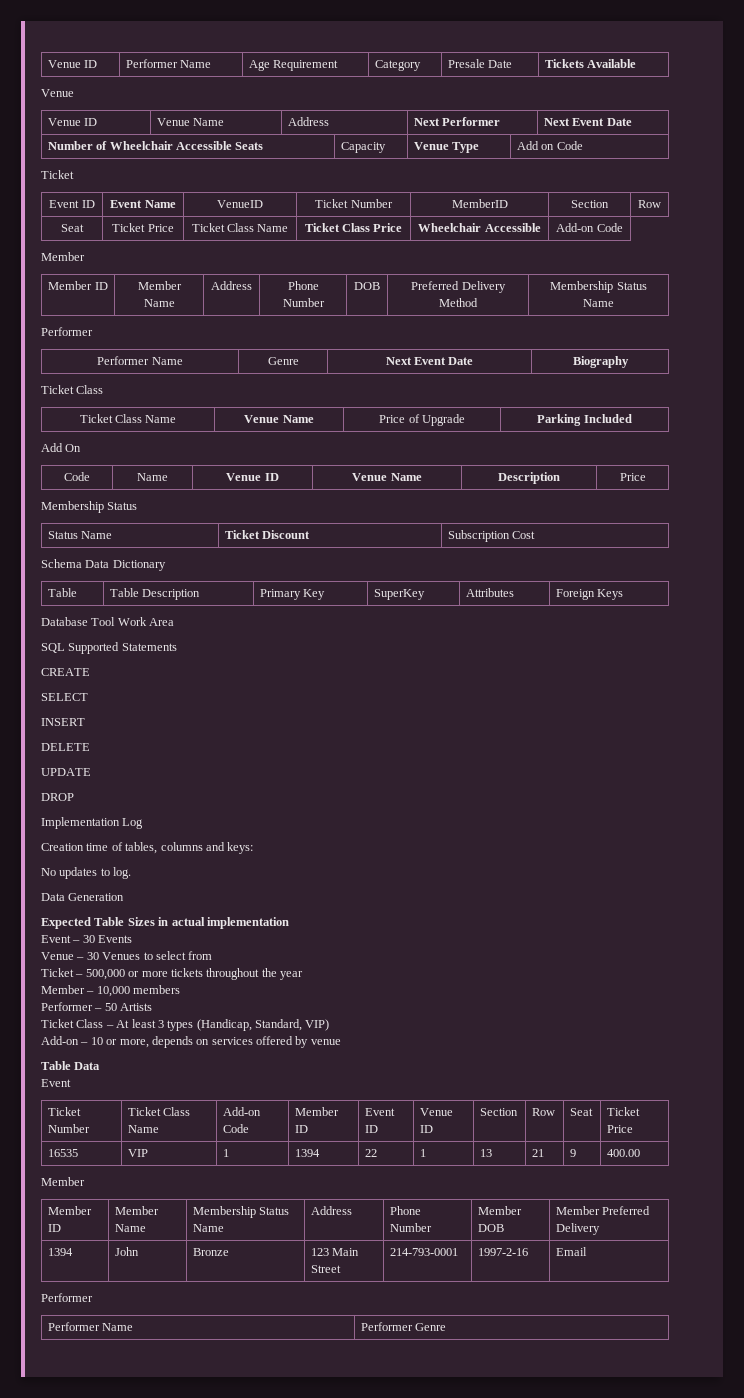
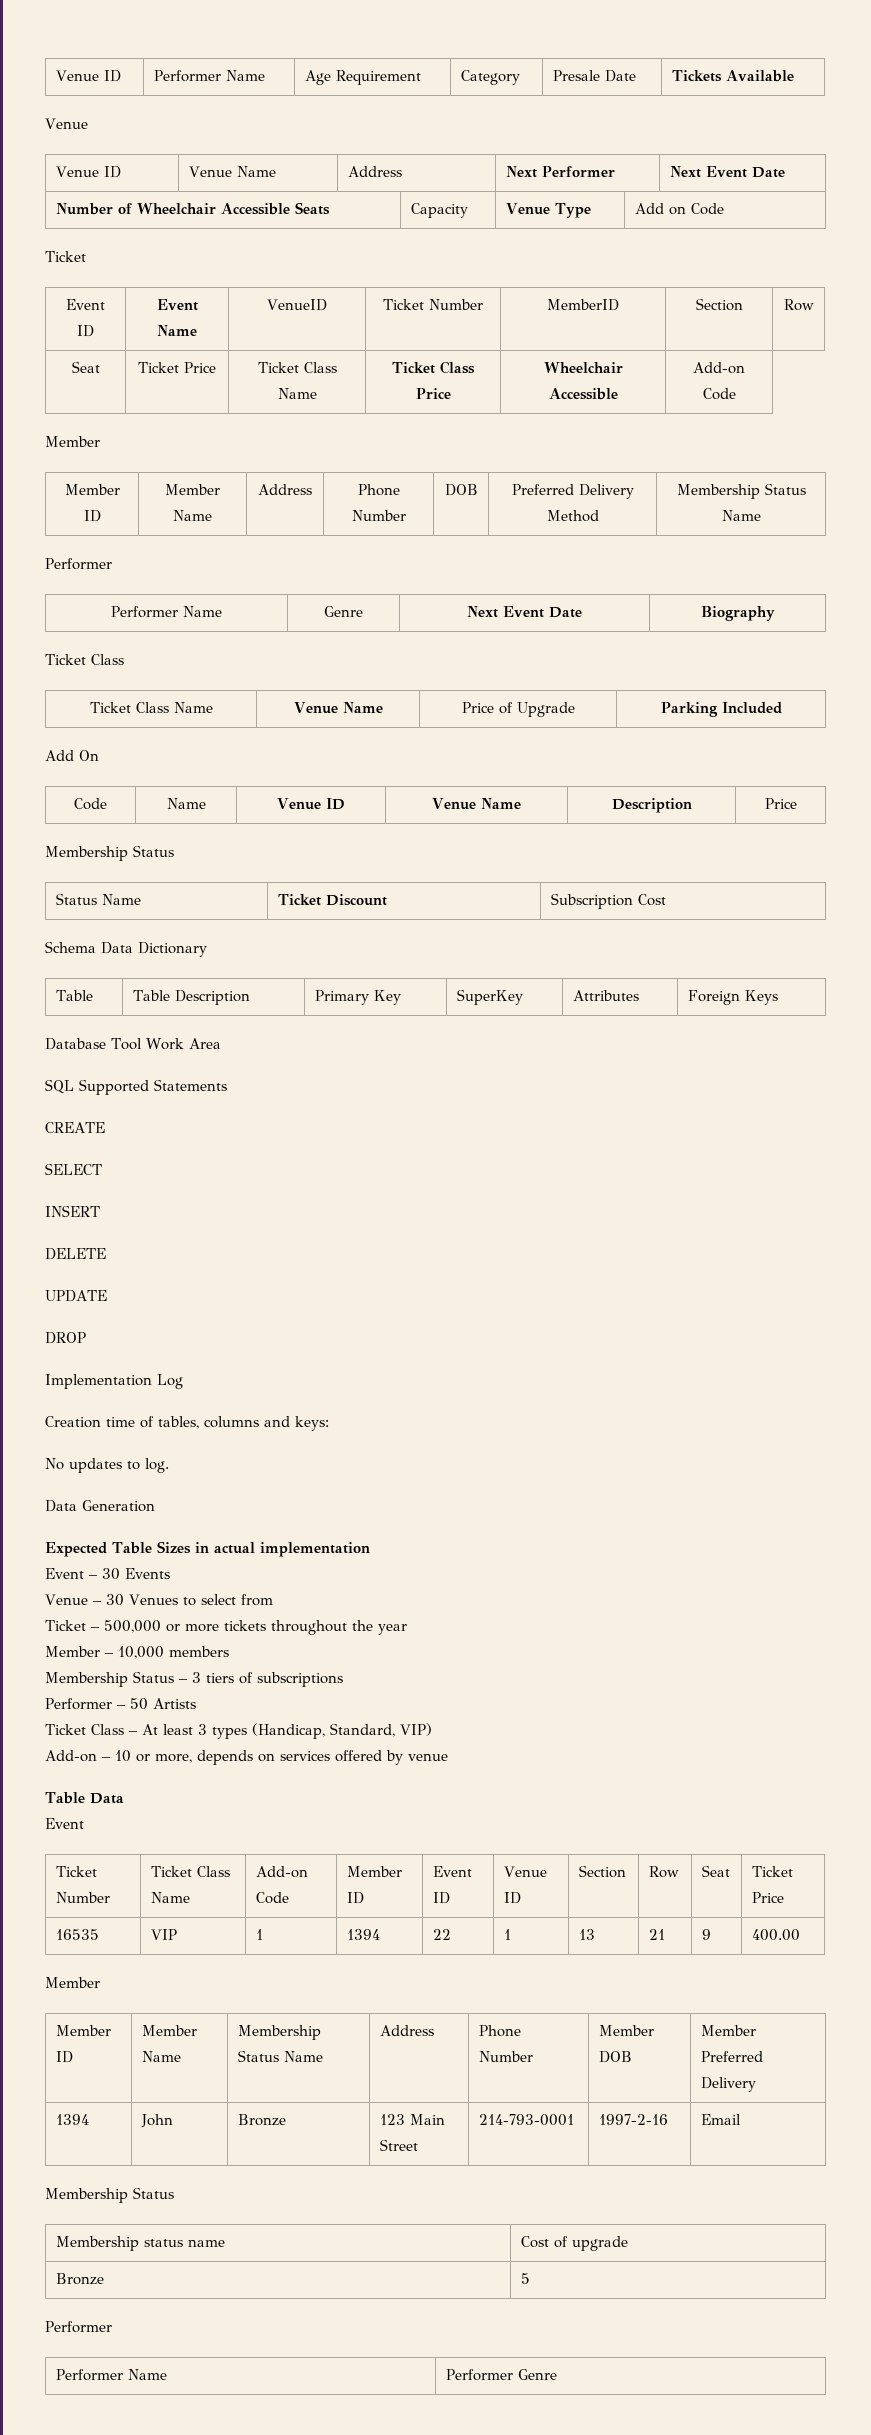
(181, 989) none -> [45,1671,343,1687] // Membership Status – 3 tiers of subscriptions
(587, 1251) none -> [45,2187,174,2203] [55,2236,225,2251] [520,2236,628,2251] [55,2273,104,2285] [520,2273,530,2284] // Membership Status // Membership status name | Cost of upgrade // Bronze | 5

